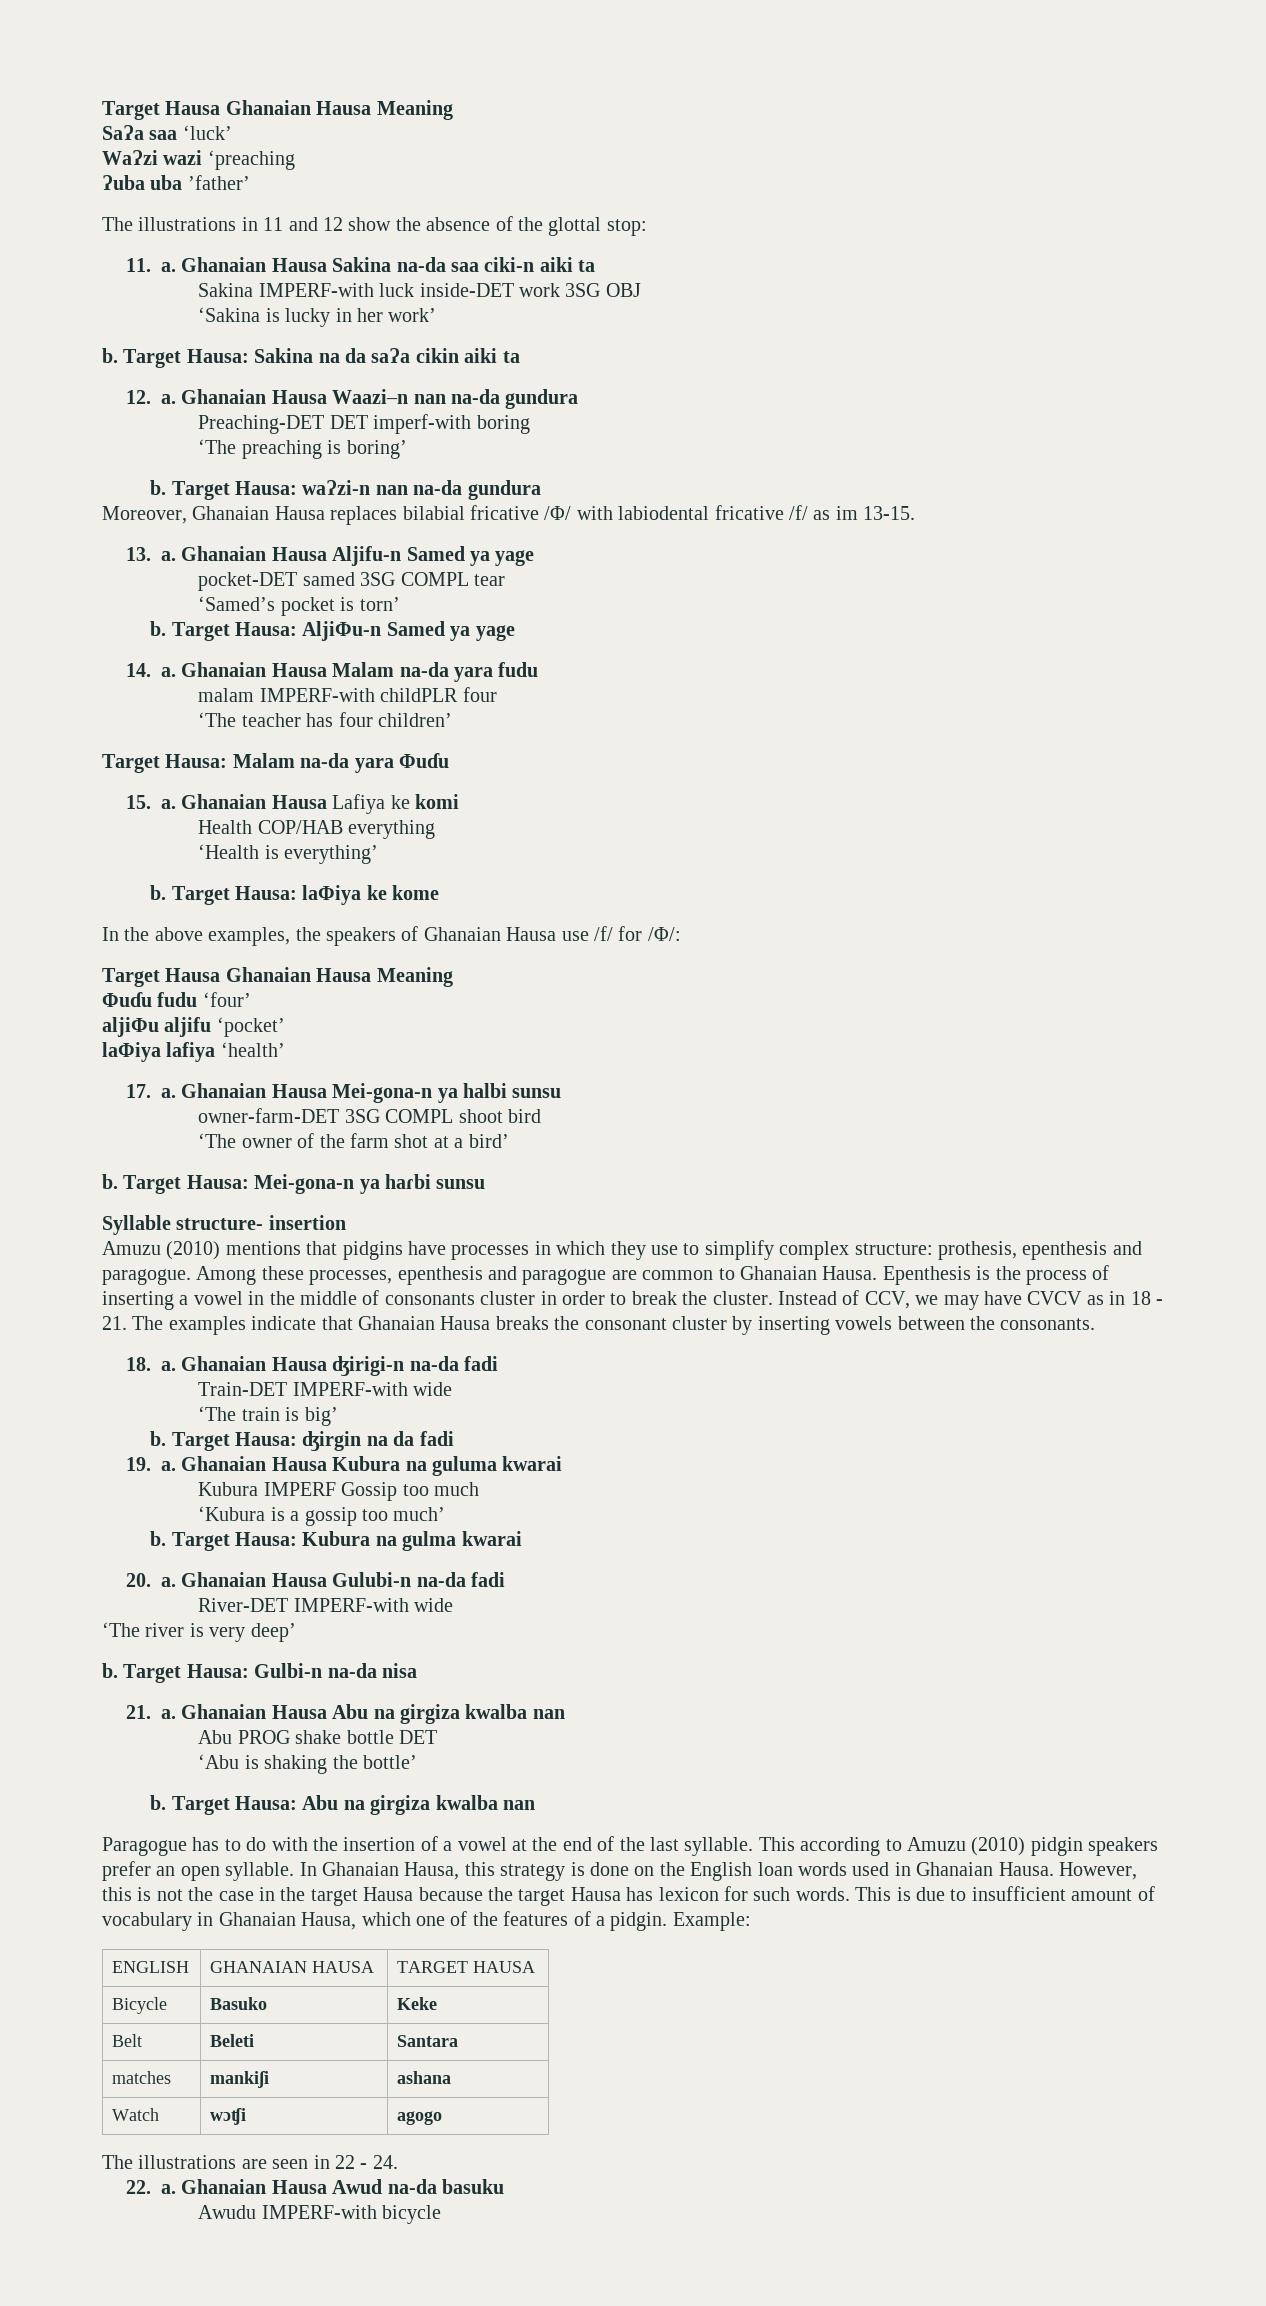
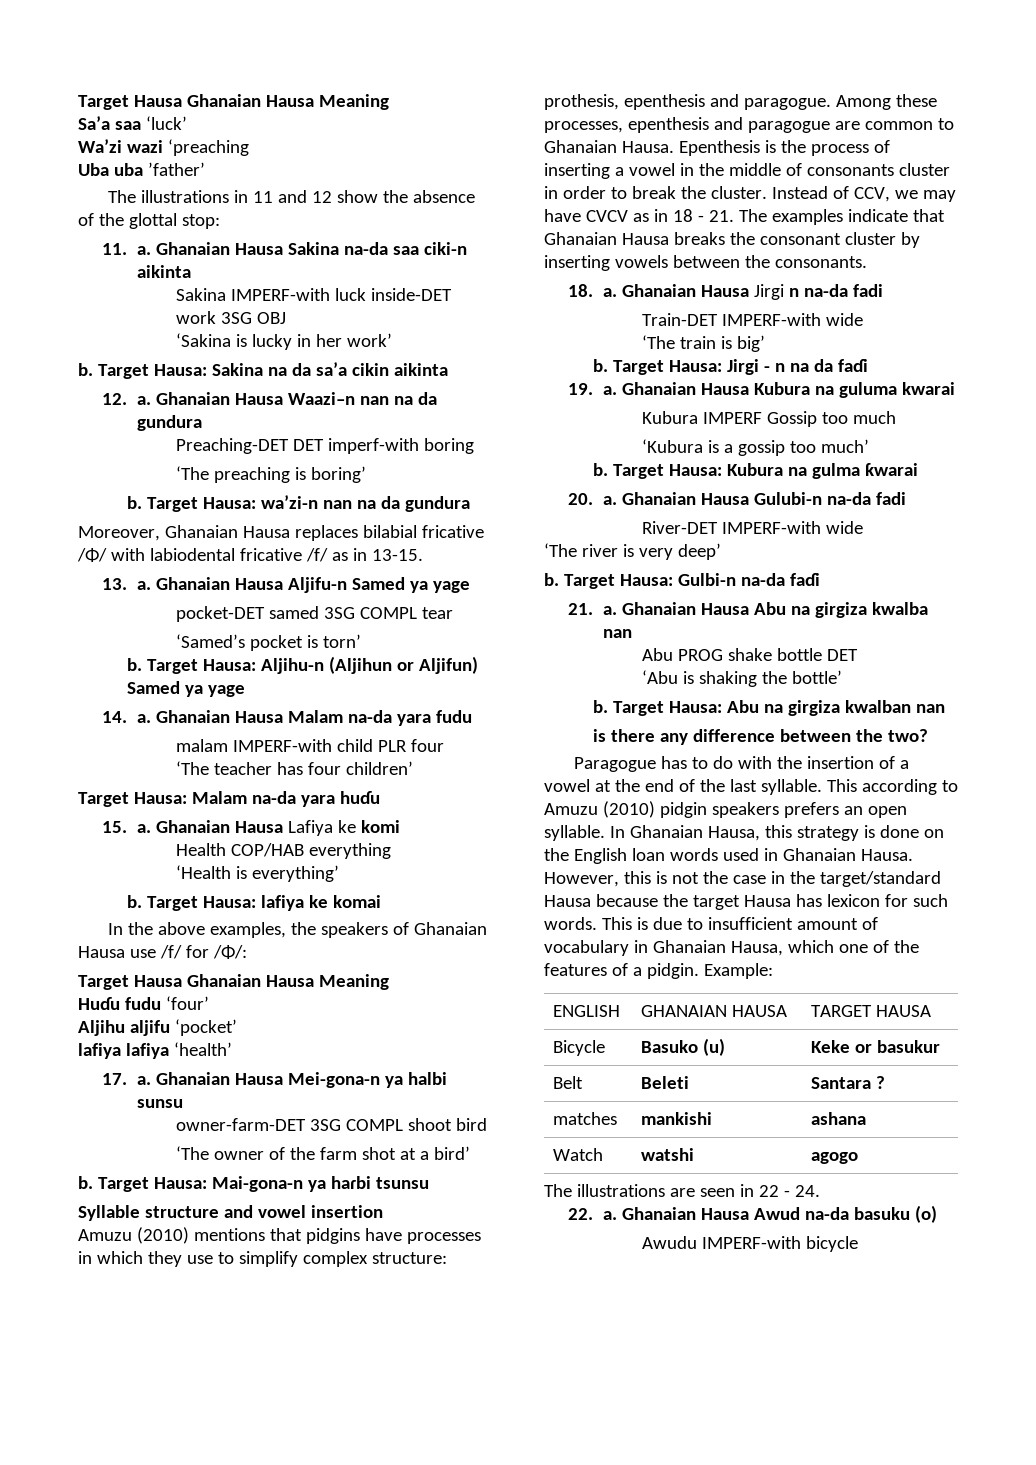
[102,100,453,120] [102,125,144,140] Target Hausa Ghanaian Hausa Meaning // SaɁa -> [78,94,389,110] [78,116,110,130] Target Hausa Ghanaian Hausa Meaning // Sa’a
[102,150,158,165] WaɁzi -> [78,139,122,153] Wa’zi
[102,175,145,190] Ɂuba -> [78,163,109,176] Uba
[539,257,596,272] aiki ta -> [136,265,191,278] aikinta
[371,348,520,363] saɁa cikin aiki ta -> [315,362,448,376] sa’a cikin aikinta
[451,389,501,404] na-da -> [393,392,437,405] na da
[302,480,463,495] waɁzi-n nan na-da -> [260,495,400,509] wa’zi-n nan na da
[835,506,858,520] im -> [352,548,367,561] in
[302,621,382,641] AljiΦu-n -> [260,656,478,674] Aljihu-n (Aljihun or Aljifun)
[380,688,459,702] childPLR -> [336,739,407,752] child PLR
[399,753,449,768] Φuɗu -> [339,791,380,804] huɗu
[302,885,440,905] laΦiya ke kome -> [260,895,381,911] lafiya ke komai
[102,992,152,1007] Φuɗu -> [78,997,120,1010] Huɗu
[102,1017,159,1037] aljiΦu -> [78,1020,125,1036] Aljihu
[102,1042,161,1062] laΦiya -> [78,1043,121,1059] lafiya
[254,1174,355,1194] Mei-gona-n -> [211,1176,303,1192] Mai-gona-n
[436,1179,486,1189] sunsu -> [375,1177,429,1189] tsunsu
[176,1218,264,1230] structure- -> [144,1205,306,1218] structure and vowel
[332,1356,405,1376] ʤirigi-n -> [753,284,799,300] Jirgi n
[302,1431,454,1451] ʤirgin na da fadi -> [726,359,868,375] Jirgi - n na da faɗi
[461,1531,522,1546] kwarai -> [864,463,918,476] ƙwarai
[382,1663,417,1678] nisa -> [789,573,820,586] faɗi
[435,1795,535,1810] kwalba nan -> [844,700,945,713] [592,729,928,745] kwalban nan // is there any difference between the two?
[102,1861,151,1881] prefer -> [783,802,839,818] prefers
[310,1889,358,1906] target -> [819,871,941,887] target/standard
(268, 2003) none -> [702,1038,725,1056] (u)
(438, 2003) none -> [854,1040,940,1053] or basukur
(459, 2041) none -> [875,1076,885,1089] ?
[210,2071,270,2088] mankiʃi -> [640,1112,712,1125] mankishi
[210,2108,247,2125] wɔʧi -> [640,1148,694,1161] watshi
(505, 2186) none -> [914,1205,937,1223] (o)

